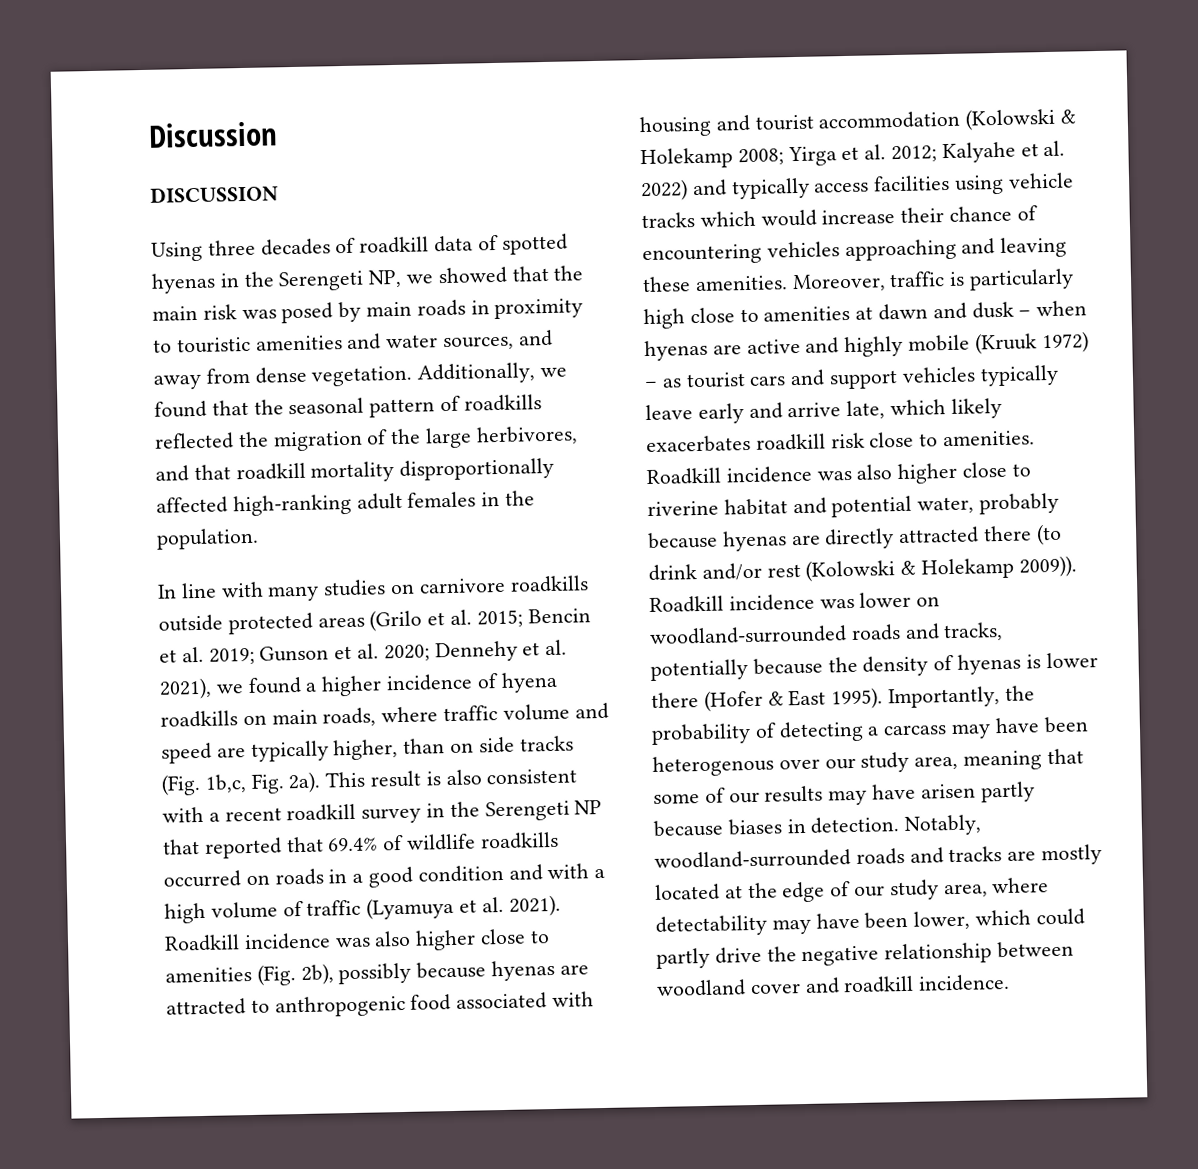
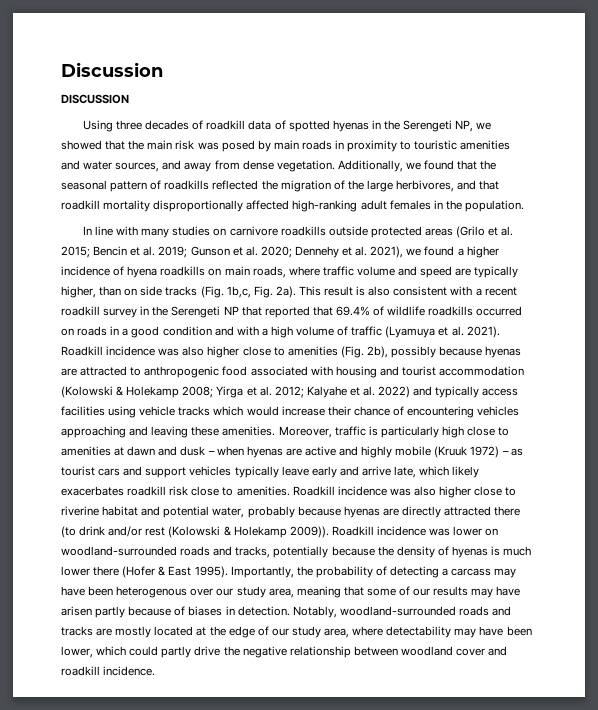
(1041, 661) none -> [503,546,532,556] much
(724, 828) none -> [174,606,186,616] of

